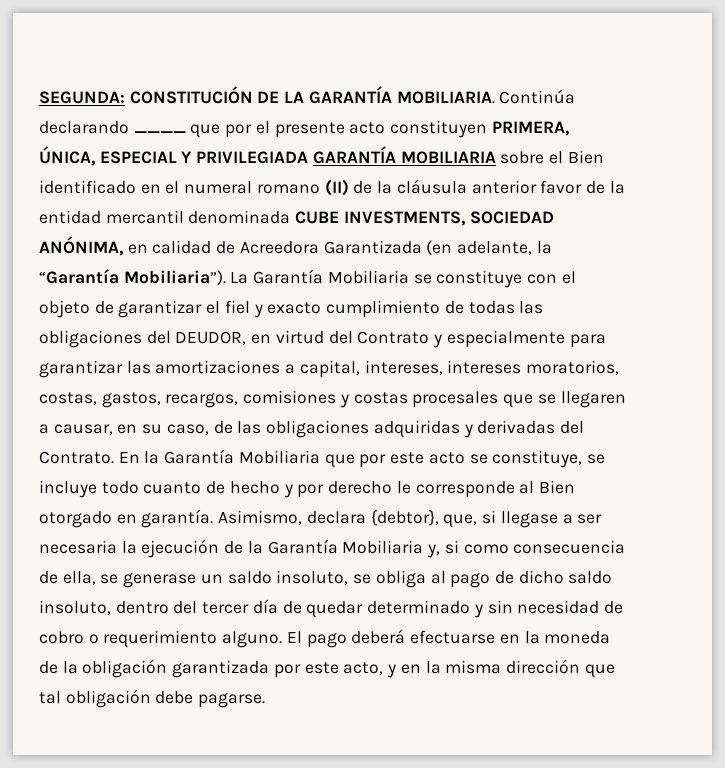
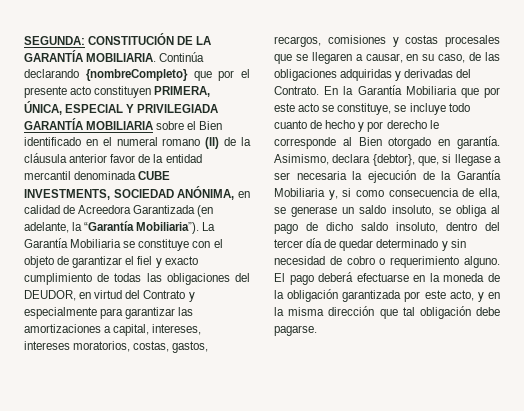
[133,131,186,133] ____ -> [85,69,188,81] {nombreCompleto}

